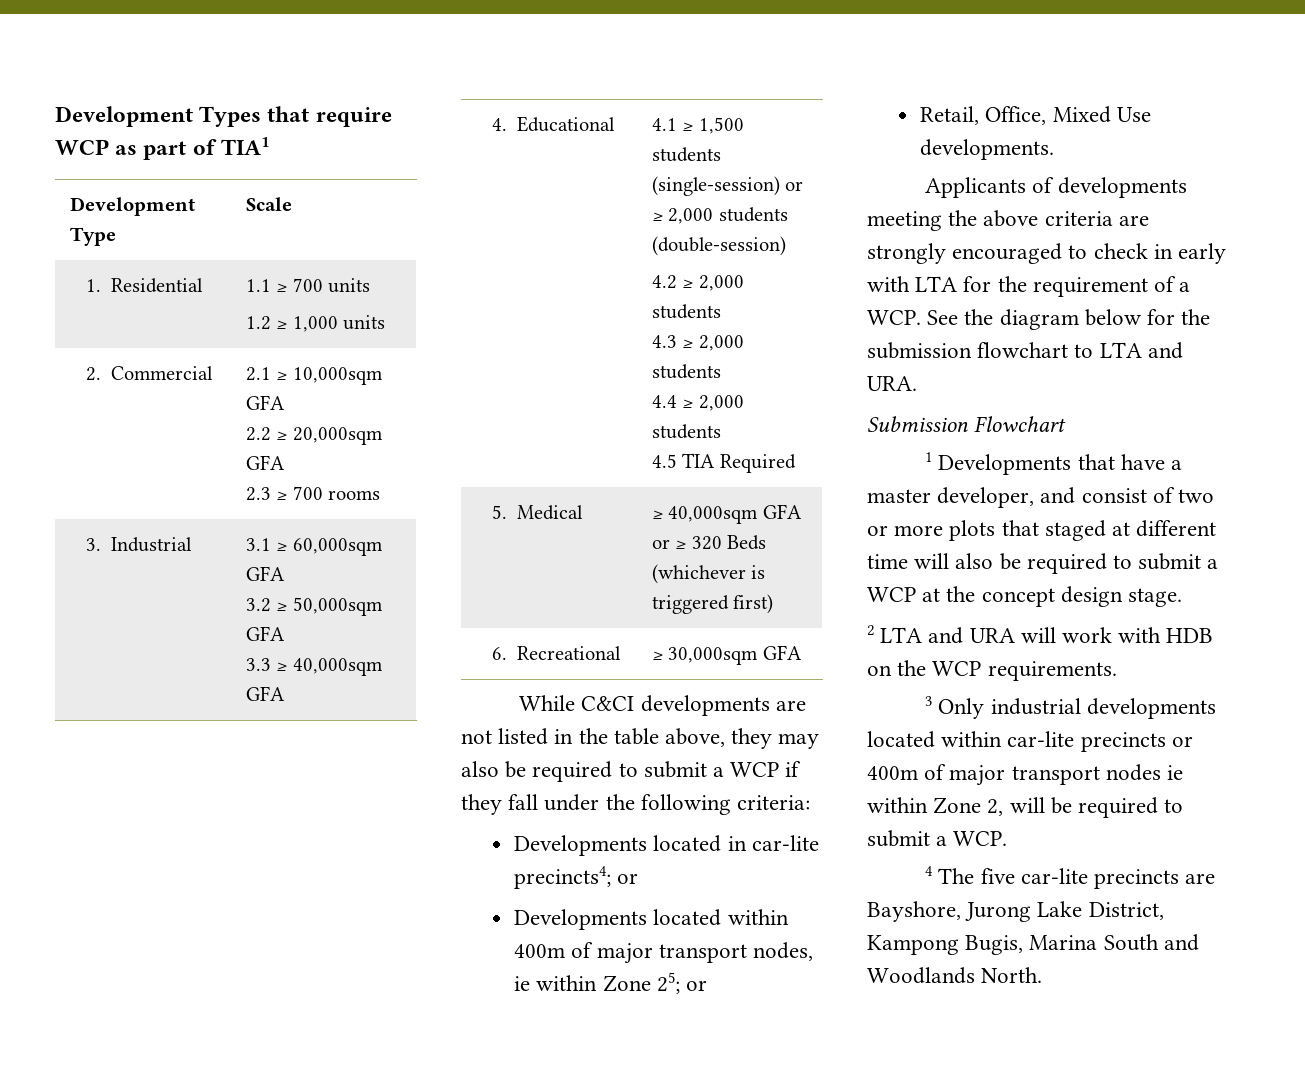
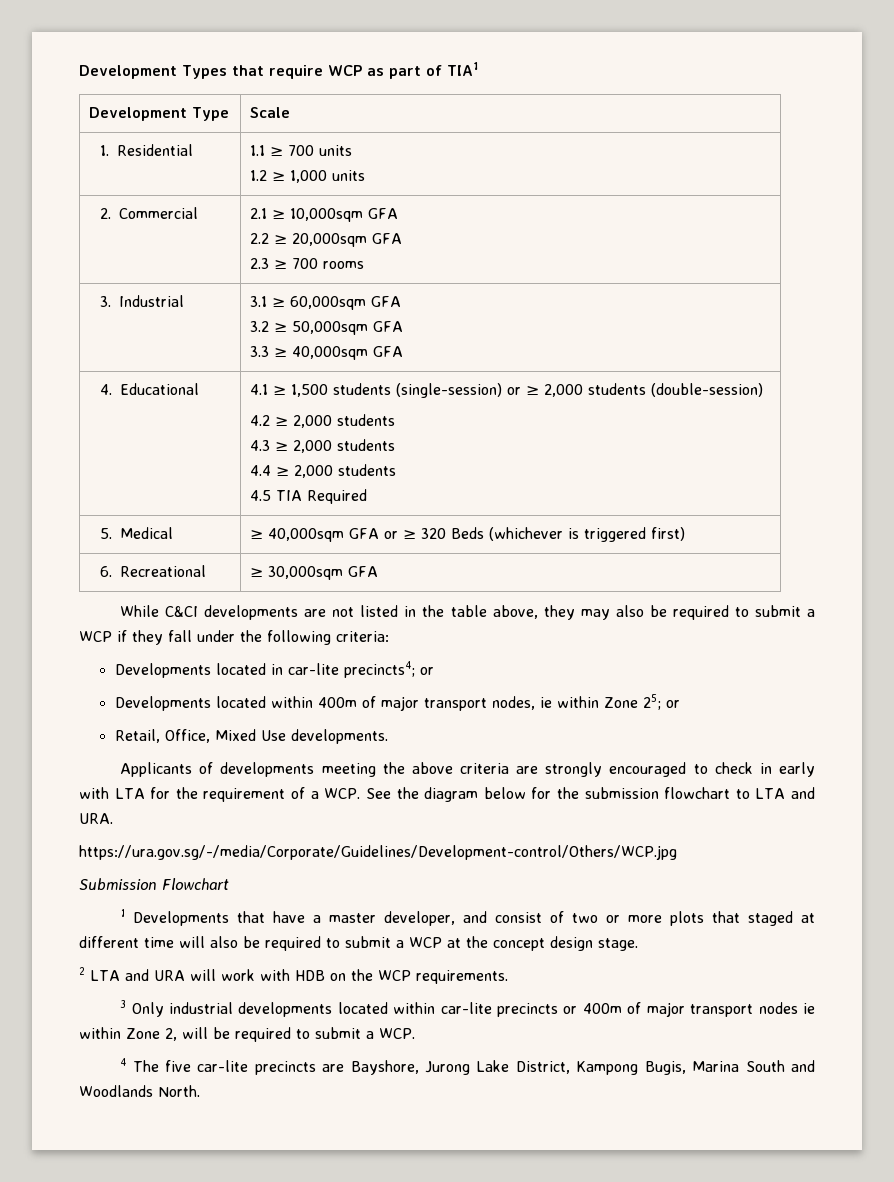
(917, 383) none -> [79,845,677,860] // https://ura.gov.sg/-/media/Corporate/Guidelines/Development-control/Others/WCP.jpg

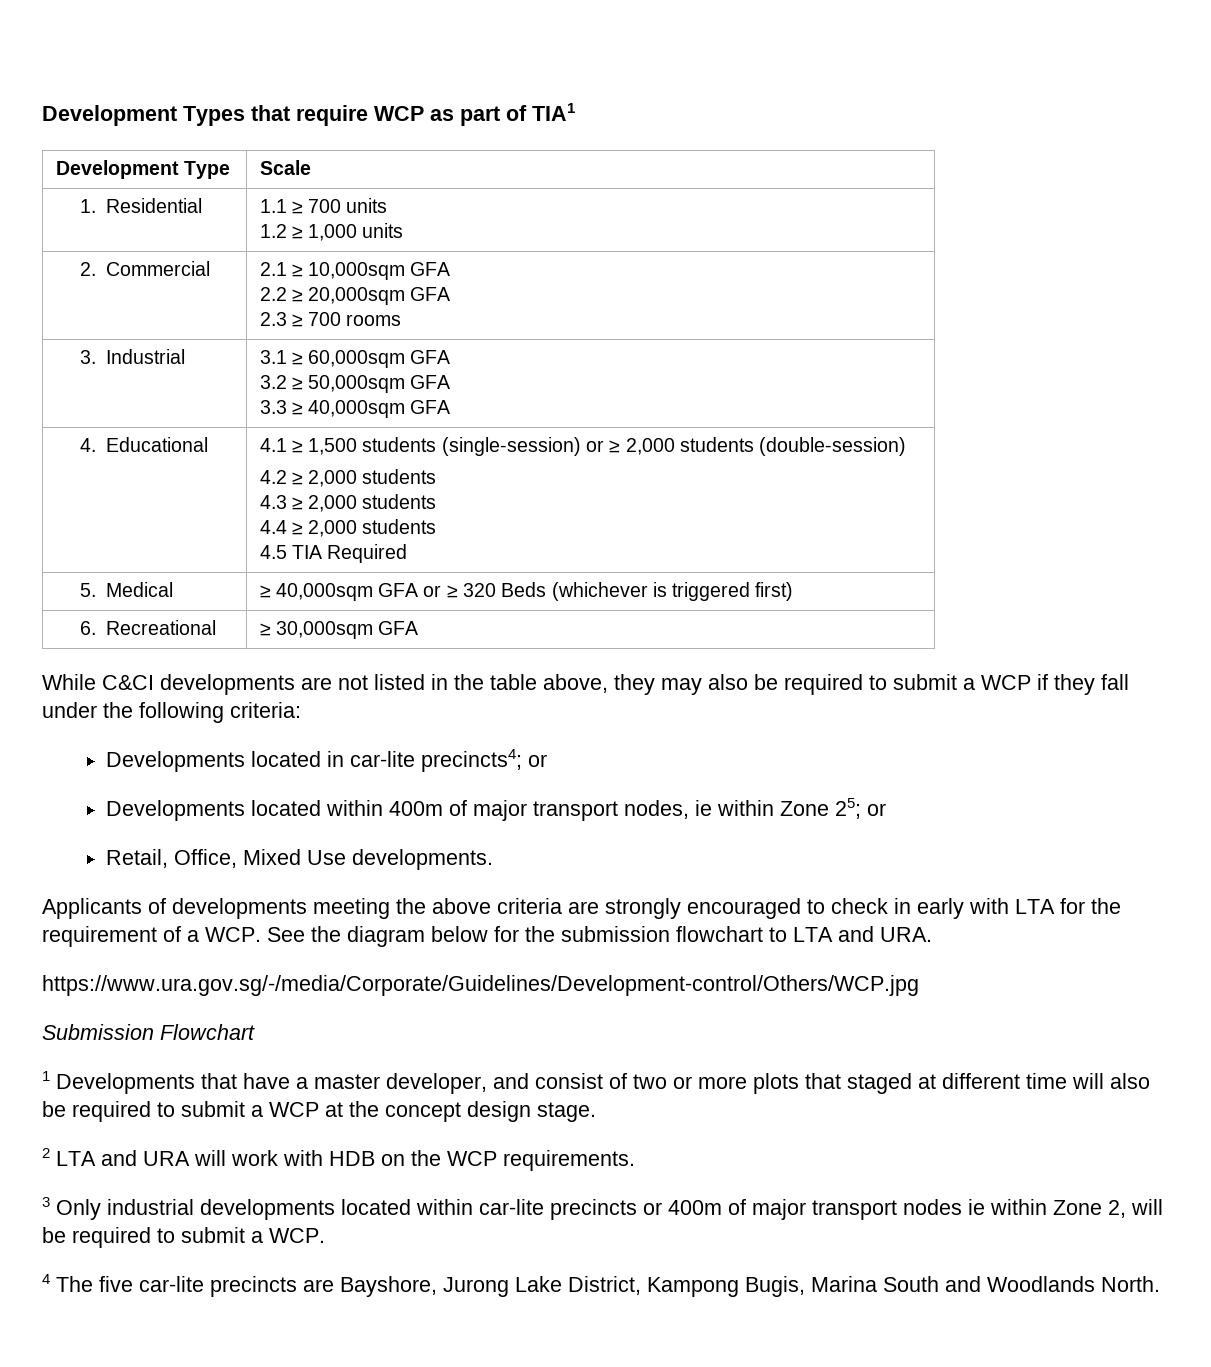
[79,845,677,860] https://ura.gov.sg/-/media/Corporate/Guidelines/Development-control/Others/WCP.jpg -> [42,975,919,996] https://www.ura.gov.sg/-/media/Corporate/Guidelines/Development-control/Others/WCP.jpg

